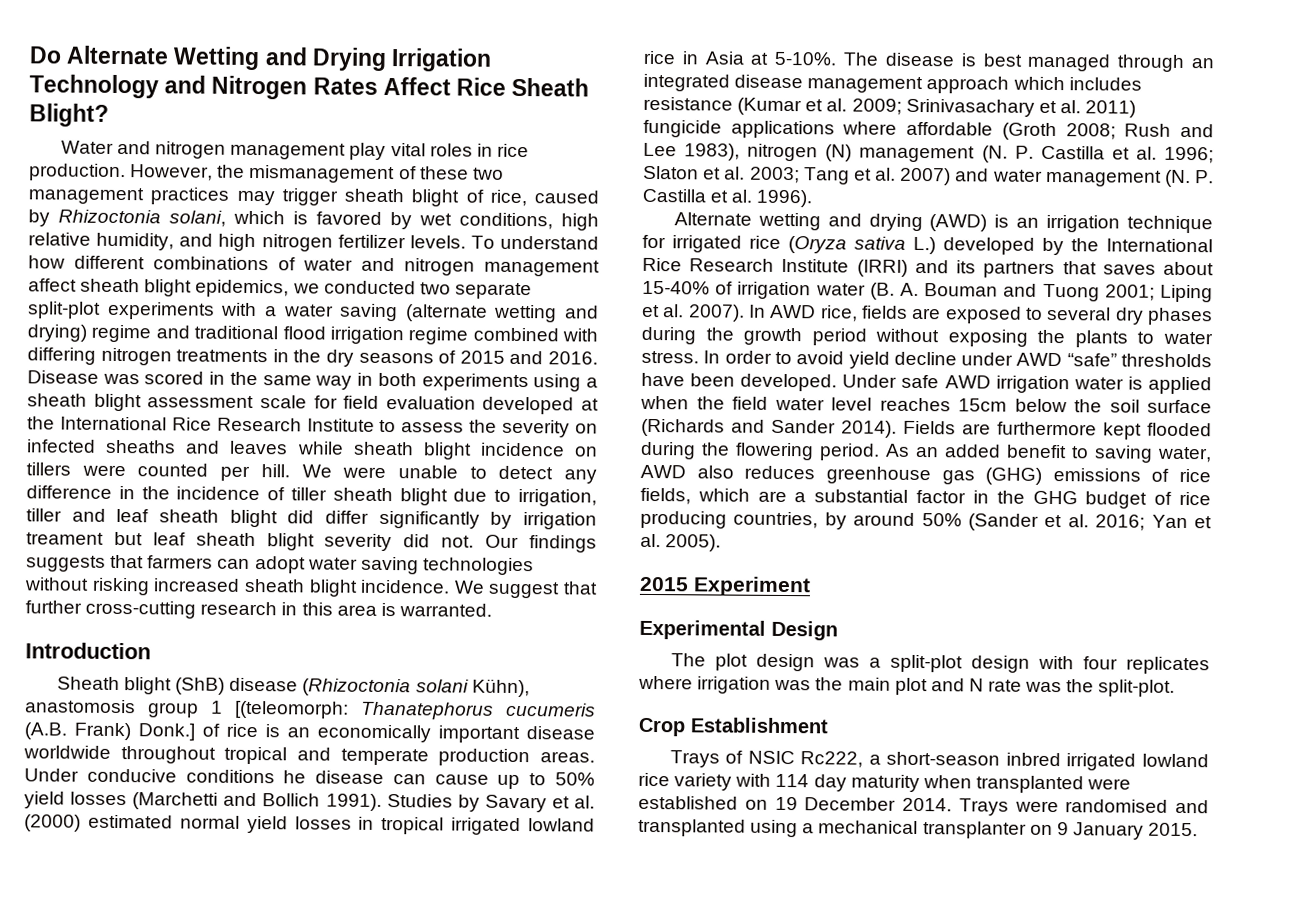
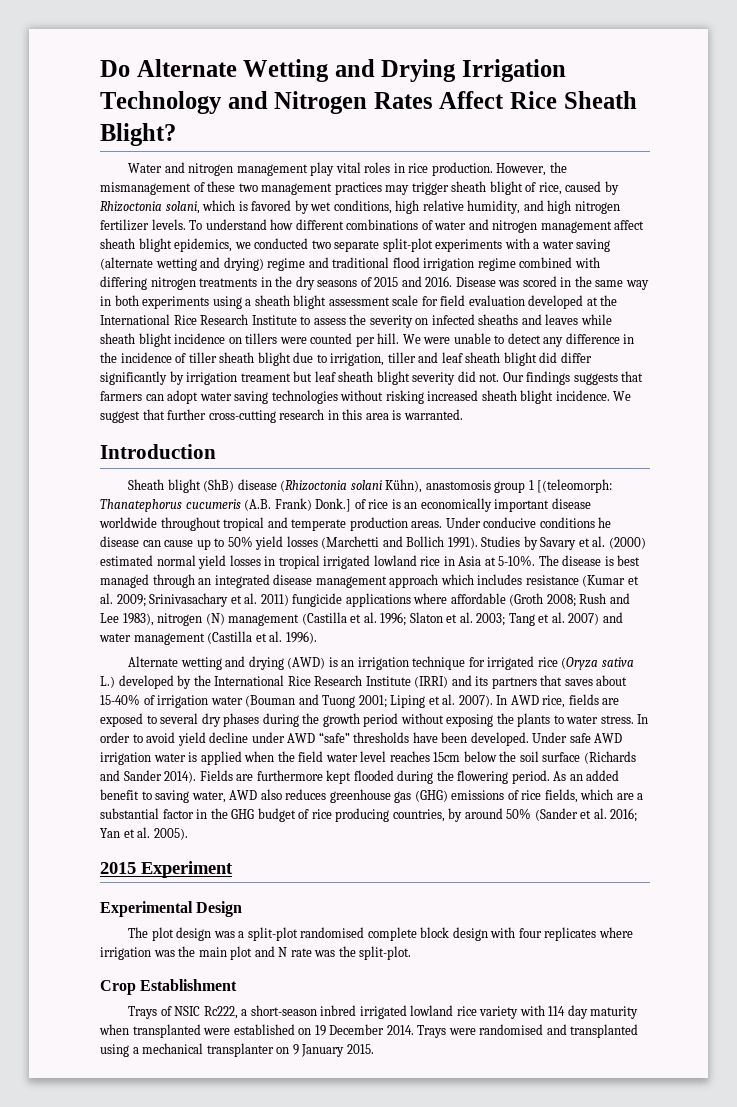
[981,145,1105,163] (N. P. Castilla -> [301,612,347,625] (Castilla
[1164,169,1214,188] [642,188,706,203] (N. P. Castilla -> [207,631,253,644] (Castilla
[869,282,999,300] (B. A. Bouman -> [245,695,296,707] (Bouman
(963, 663) none -> [300,927,450,941] randomised complete block

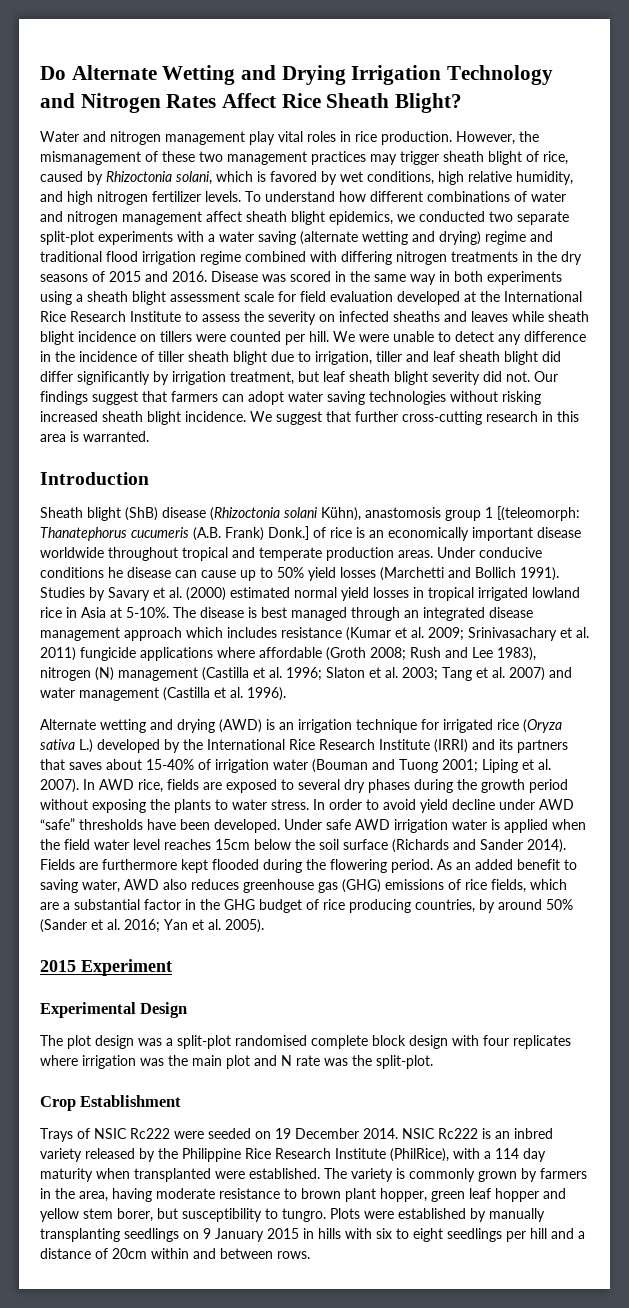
[240,373,291,382] treament -> [230,371,294,385] treatment,
[573,373,618,385] suggests -> [92,391,138,405] suggest
[203,1005,545,1019] Rc222, a short-season inbred irrigated lowland rice variety with -> [130,1128,553,1139] [40,1148,491,1162] Rc222 were seeded on 19 December 2014. NSIC Rc222 is an inbred variety released by the Philippine Rice Research Institute (PhilRice), with a
[233,1024,639,1038] [100,1043,374,1057] established on 19 December 2014. Trays were randomised and transplanted using a mechanical transplanter on 9 January 2015. -> [249,1168,587,1182] [40,1188,566,1202] [40,1208,545,1222] [40,1228,585,1242] [40,1248,310,1259] established. The variety is commonly grown by farmers in the area, having moderate resistance to brown plant hopper, green leaf hopper and yellow stem borer, but susceptibility to tungro. Plots were established by manually transplanting seedlings on 9 January 2015 in hills with six to eight seedlings per hill and a distance of 20cm within and between rows.

